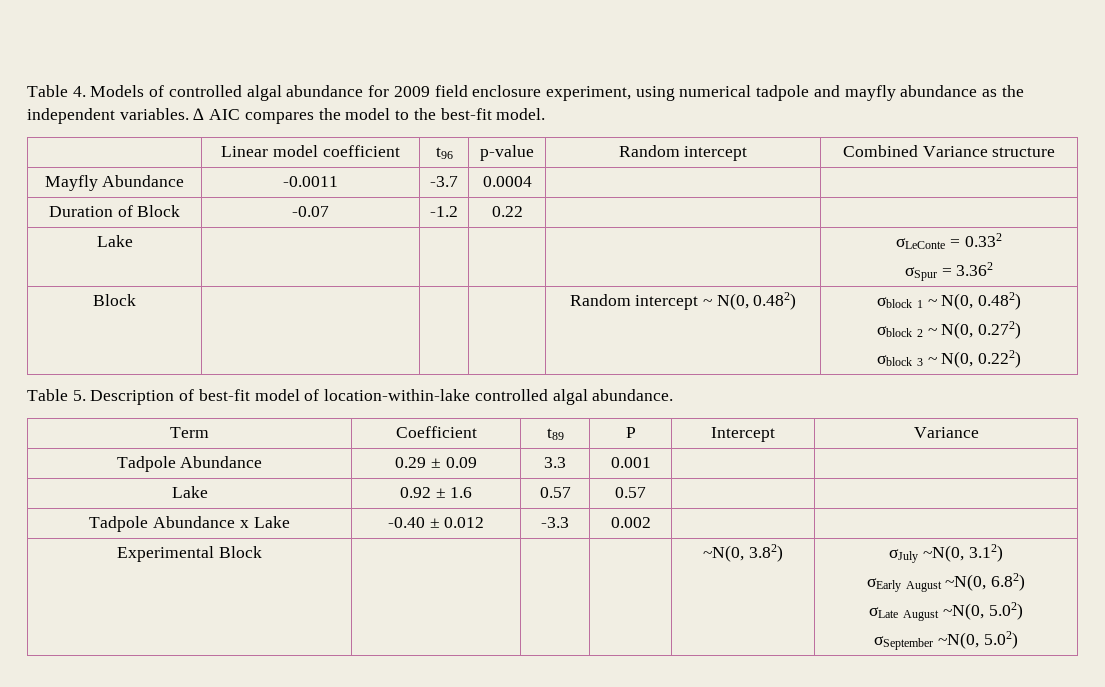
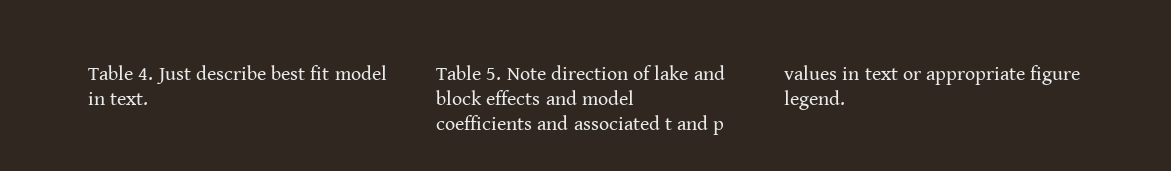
[90,85,1024,101] [27,108,546,124] [221,145,400,157] [435,147,453,159] [480,145,534,161] [618,145,748,161] [842,145,1056,157] [44,175,185,191] [283,176,338,187] [430,176,458,187] [482,176,532,187] [48,205,181,217] [292,206,329,217] [430,206,458,217] [491,206,523,217] [96,235,133,247] [896,233,1002,249] [904,262,994,281] [93,294,136,306] [569,292,797,310] [877,292,1021,310] [877,321,1021,339] [877,350,1021,368] [27,389,674,405] [170,427,209,438] [395,426,477,438] [546,428,564,440] [625,427,636,438] [711,427,775,442] [913,427,979,438] [116,456,263,472] [395,457,477,468] [544,457,566,468] [610,457,651,468] [171,486,208,498] [399,487,473,498] [539,487,571,498] [615,487,646,498] [89,516,290,532] [387,517,485,528] [541,517,569,528] [610,517,651,528] [117,546,262,562] [703,544,783,562] [889,544,1003,563] [866,573,1026,592] [869,602,1023,621] [874,631,1018,650] Models of controlled algal abundance for 2009 field enclosure experiment, using numerical tadpole and mayfly abundance as the independent variables. ∆ AIC compares the model to the best-fit model. // | Linear model coefficient | t96 | p-value | Random intercept | Combined Variance structure // Mayfly Abundance | -0.0011 | -3.7 | 0.0004 | | // Duration of Block | -0.07 | -1.2 | 0.22 | | // Lake | | | | | σLeConte = 0.332 // σSpur = 3.362 // Block | | | | Random intercept ~ N(0, 0.482) | σblock 1 ~ N(0, 0.482) // σblock 2 ~ N(0, 0.272) // σblock 3 ~ N(0, 0.222) // Table 5. Description of best-fit model of location-within-lake controlled algal abundance. // Term | Coefficient | t89 | P | Intercept | Variance // Tadpole Abundance | 0.29 ± 0.09 | 3.3 | 0.001 | | // Lake | 0.92 ± 1.6 | 0.57 | 0.57 | | // Tadpole Abundance x Lake | -0.40 ± 0.012 | -3.3 | 0.002 | | // Experimental Block | | | | ~N(0, 3.82) | σJuly ~N(0, 3.12) // σEarly August ~N(0, 6.82) // σLate August ~N(0, 5.02) // σSeptember ~N(0, 5.02) -> [155,65,387,84] [88,92,149,105] [436,65,725,80] [436,90,634,105] [436,115,725,135] [784,65,1081,85] [784,90,845,110] Just describe best fit model in text. // Table 5. Note direction of lake and block effects and model coefficients and associated t and p values in text or appropriate figure legend.

